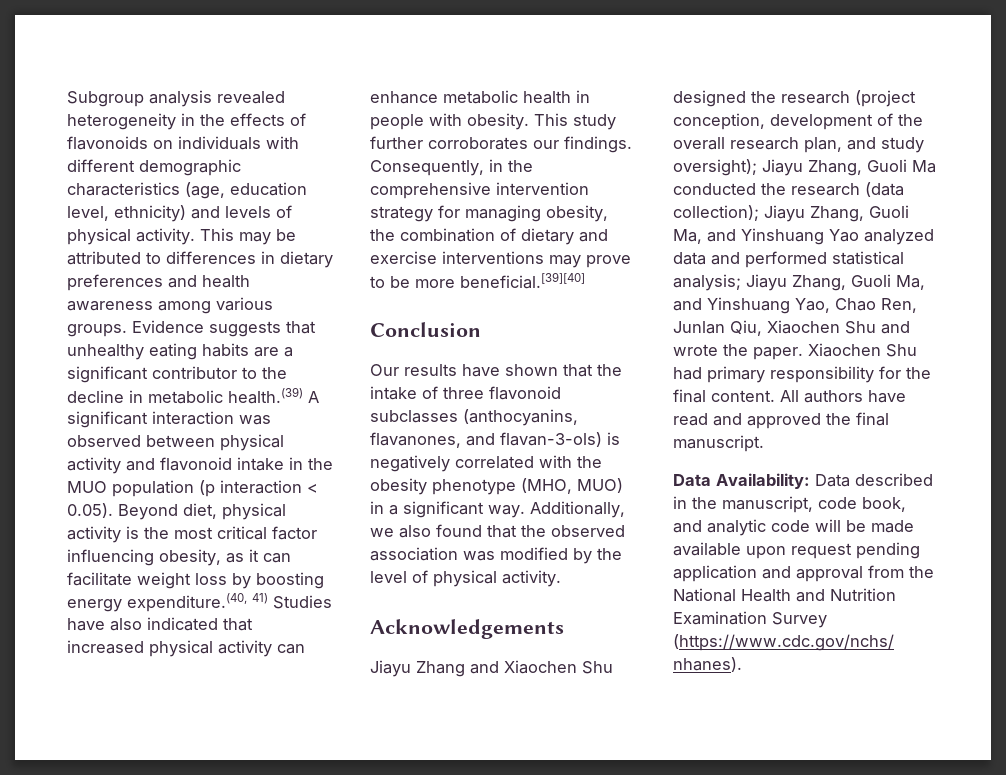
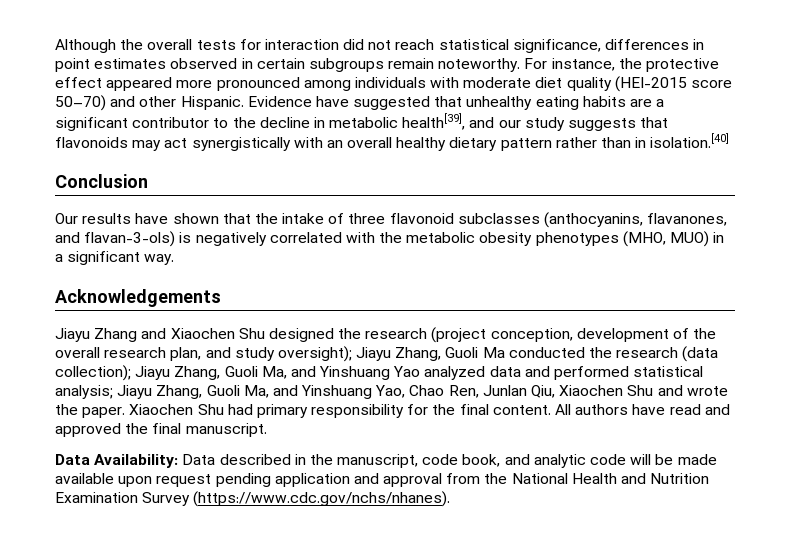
[67,90,285,107] [67,113,306,130] [67,136,299,150] [67,159,241,176] [67,182,307,199] [67,205,292,222] [67,228,296,245] [67,251,333,268] [67,274,250,291] [67,297,273,314] [67,320,281,337] Subgroup analysis revealed heterogeneity in the effects of flavonoids on individuals with different demographic characteristics (age, education level, ethnicity) and levels of physical activity. This may be attributed to differences in dietary preferences and health awareness among various groups. Evidence suggests -> [55,39,705,53] [55,58,720,72] [55,76,733,92] [55,95,431,111] Although the overall tests for interaction did not reach statistical significance, differences in point estimates observed in certain subgroups remain noteworthy. For instance, the protective effect appeared more pronounced among individuals with moderate diet quality (HEI-2015 score 50–70) and other Hispanic. Evidence have suggested
[228,387,319,404] [67,411,271,428] [67,434,284,451] [67,457,333,474] [67,480,318,497] [67,503,286,520] [67,526,317,543] [67,549,291,566] [67,572,324,589] [67,593,332,612] [67,617,253,631] [67,640,305,657] [370,90,590,104] [370,113,616,130] [370,136,632,153] [370,159,533,176] [370,182,589,199] [370,205,608,222] [370,228,608,245] [370,251,631,268] [370,272,585,289] health.(39) A significant interaction was observed between physical activity and flavonoid intake in the MUO population (p interaction < 0.05). Beyond diet, physical activity is the most critical factor influencing obesity, as it can facilitate weight loss by boosting energy expenditure.(40, 41) Studies have also indicated that increased physical activity can enhance metabolic health in people with obesity. This study further corroborates our findings. Consequently, in the comprehensive intervention strategy for managing obesity, the combination of dietary and exercise interventions may prove to be more beneficial.[39][40] -> [402,113,669,131] [55,133,730,151] health[39], and our study suggests that flavonoids may act synergistically with an overall healthy dietary pattern rather than in isolation.[40]
[370,478,516,495] obesity phenotype -> [406,232,619,246] metabolic obesity phenotypes
[530,501,625,518] [370,524,625,538] [370,547,622,564] [370,570,561,587] Additionally, we also found that the observed association was modified by the level of physical activity. -> (175, 259) none

